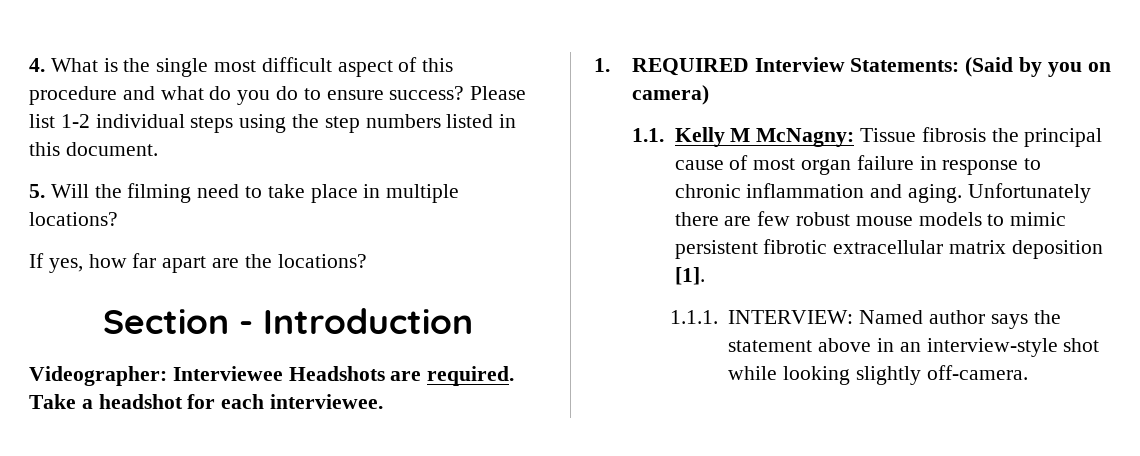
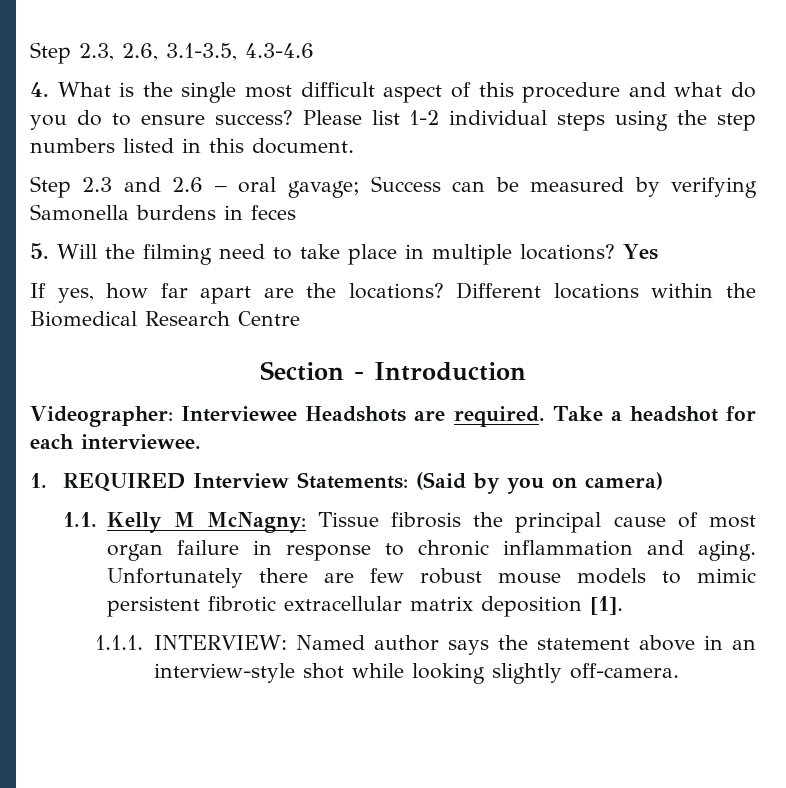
(29, 65) none -> [30,42,314,64] Step 2.3, 2.6, 3.1-3.5, 4.3-4.6 //
(158, 149) none -> [30,176,757,198] [30,204,296,221] // Step 2.3 and 2.6 – oral gavage; Success can be measured by verifying Samonella burdens in feces
(118, 219) none -> [623,244,658,260] Yes
(367, 261) none -> [456,282,756,299] [30,311,300,327] Different locations within the Biomedical Research Centre

